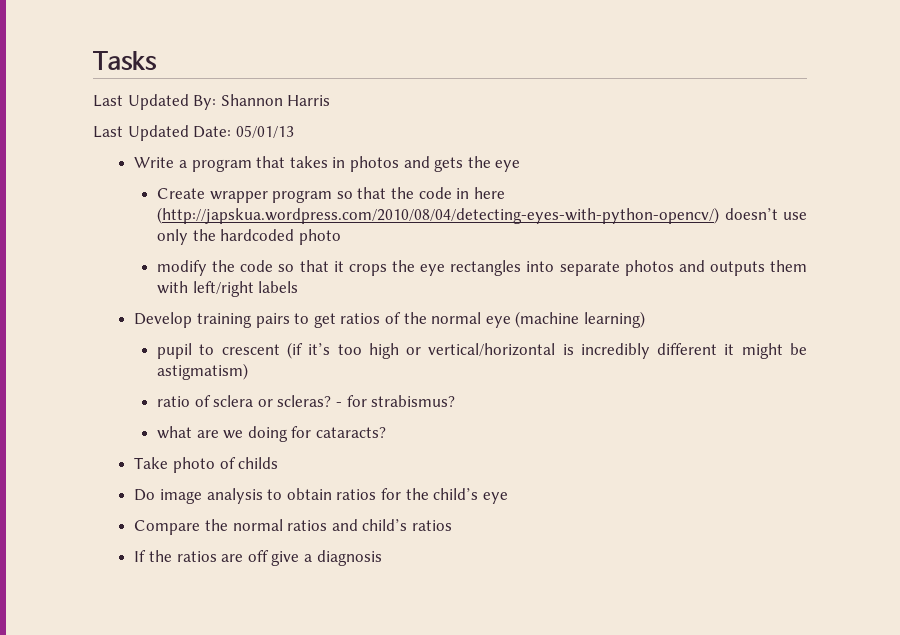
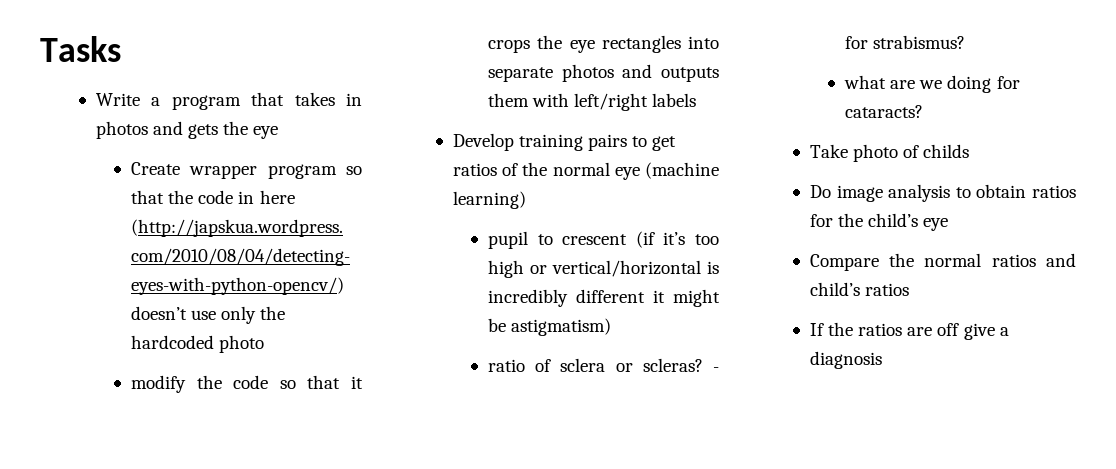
[93,94,331,110] [93,125,294,141] // Last Updated By: Shannon Harris // Last Updated Date: 05/01/13 -> (121, 49) none

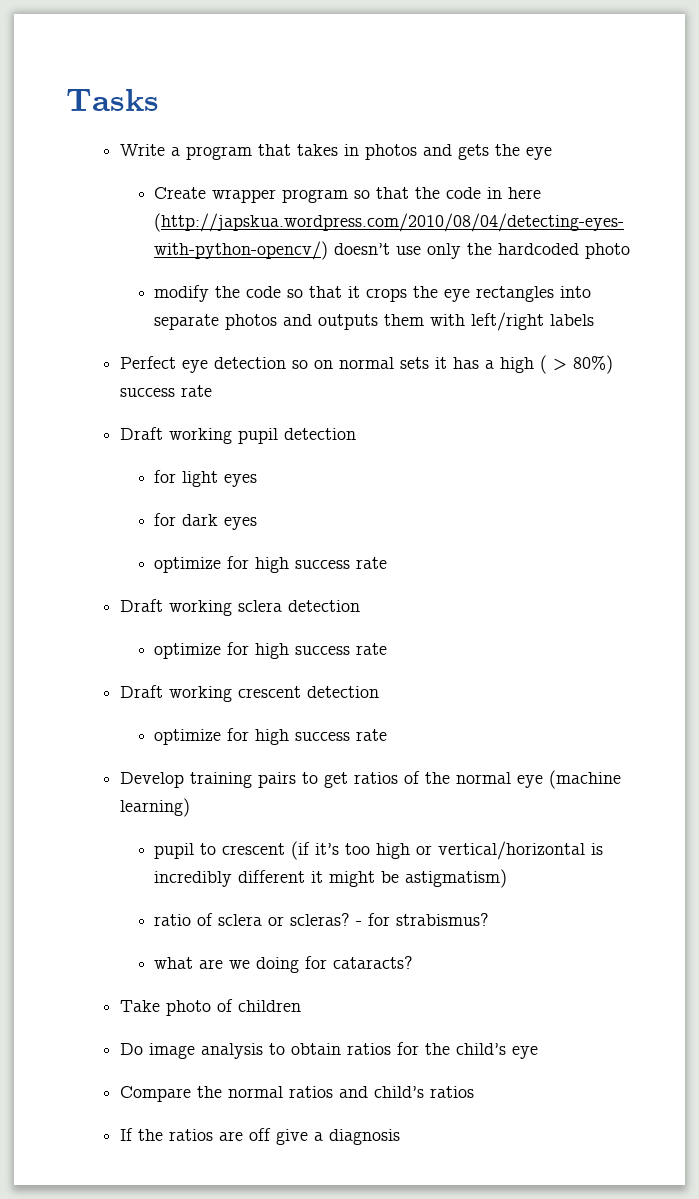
(697, 100) none -> [119,355,613,374] [119,385,212,397] [119,427,356,444] [154,470,258,487] [154,513,258,530] [154,556,388,573] [119,599,360,616] [154,642,388,659] [119,685,379,702] [154,728,388,745] // Perfect eye detection so on normal sets it has a high ( > 80%) success rate // Draft working pupil detection // for light eyes // for dark eyes // optimize for high success rate // Draft working sclera detection // optimize for high success rate // Draft working crescent detection // optimize for high success rate
[923,144,970,158] childs -> [237,1000,301,1012] children

